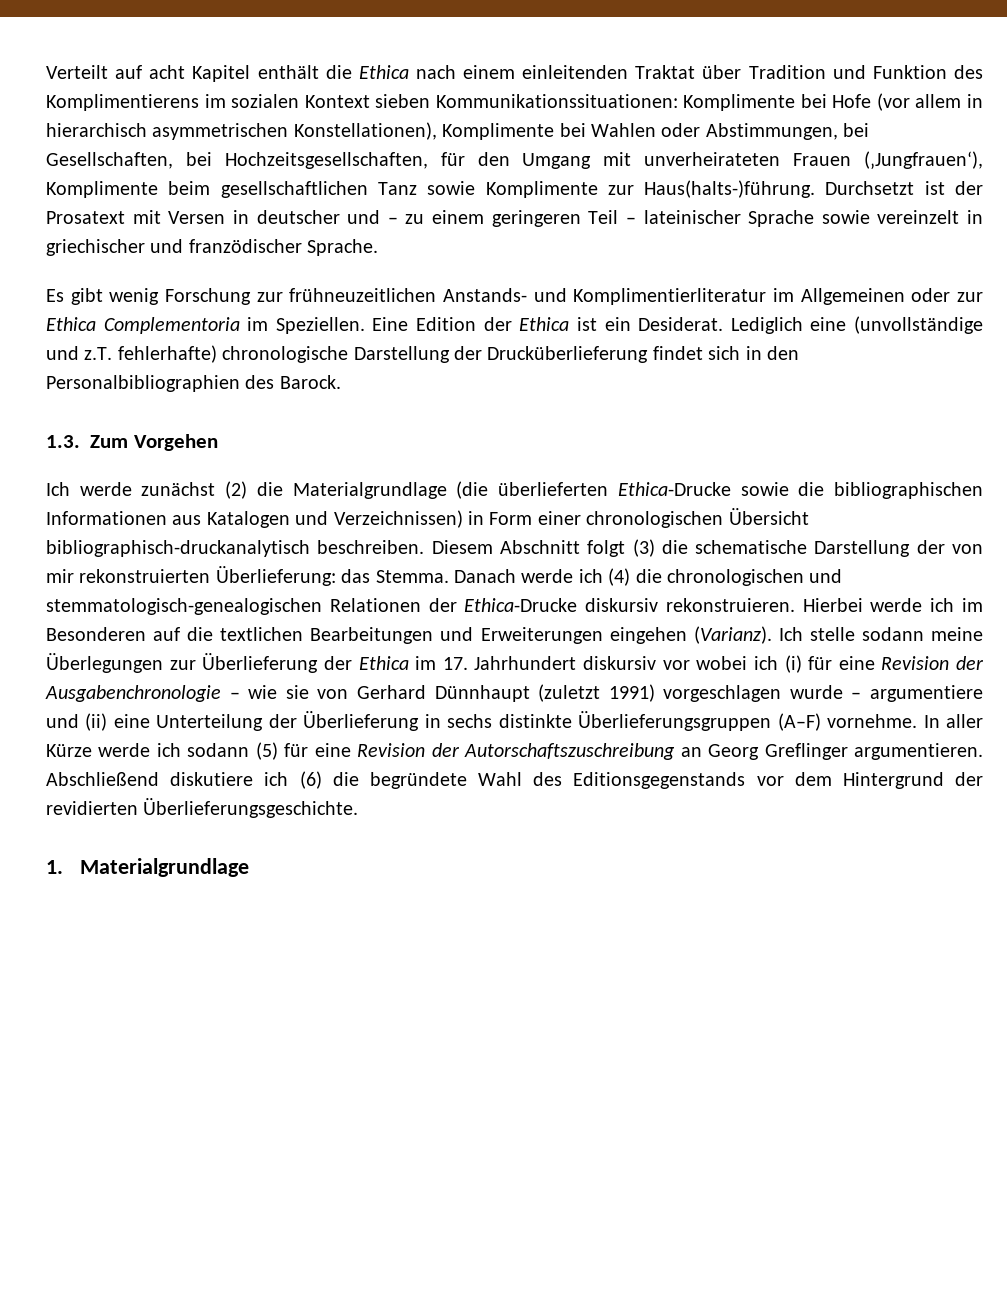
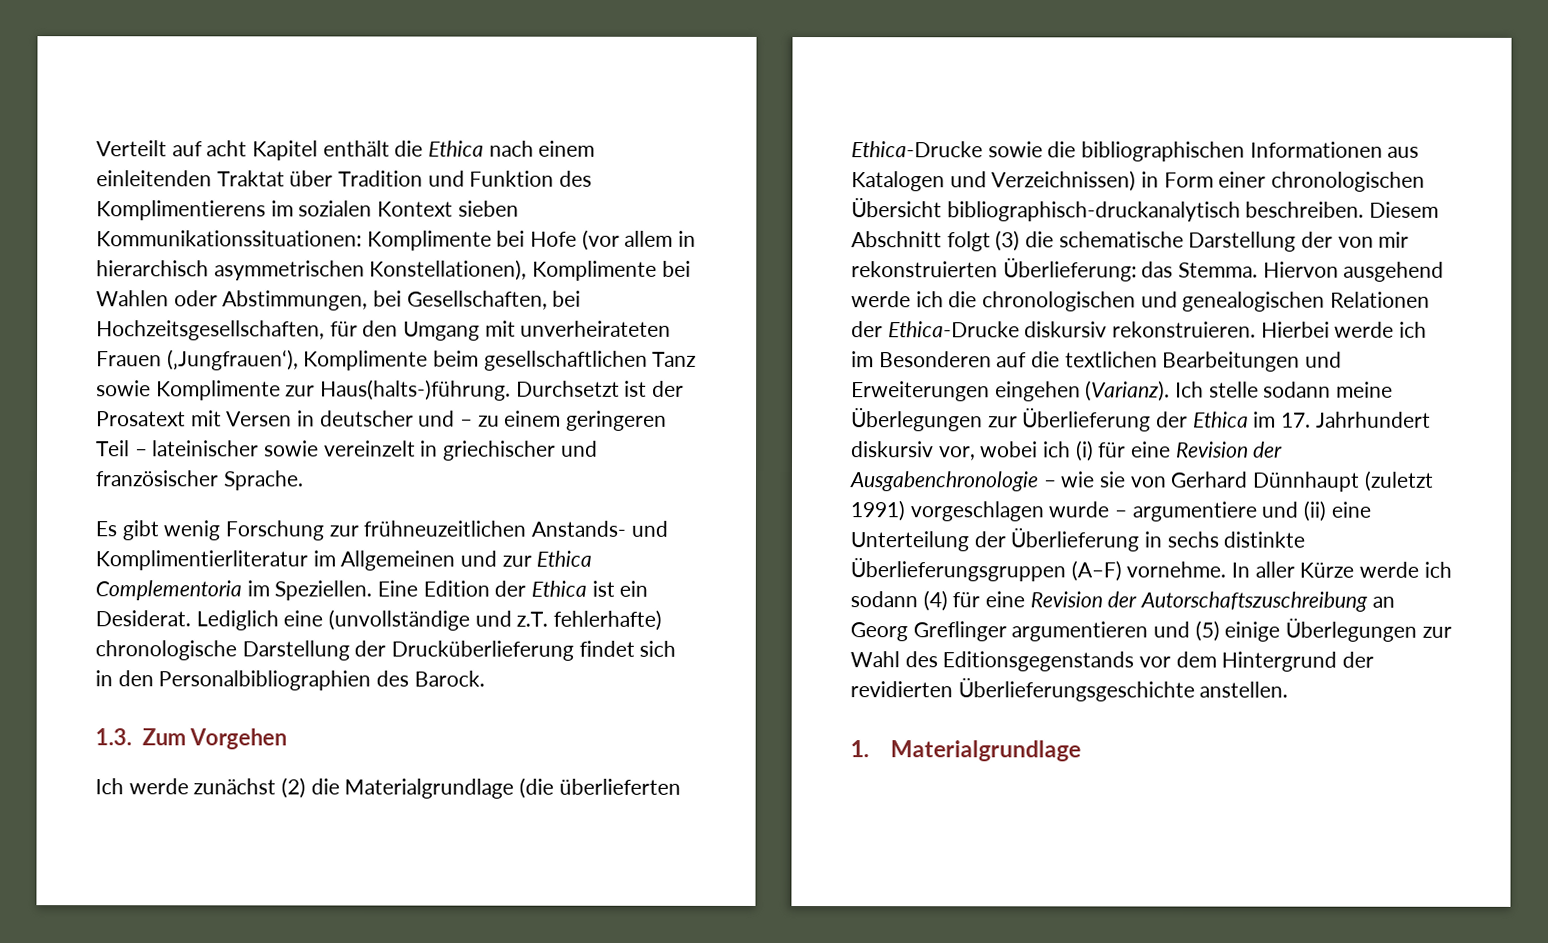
[748,210,815,227] Sprache -> (260, 448) none
[188,239,302,253] franzödischer -> [95,470,219,487] französischer
[911,288,951,302] oder -> [460,550,498,567] und
[453,568,631,586] Danach werde ich (4) -> [1262,261,1445,282] [851,291,944,308] Hiervon ausgehend werde ich
[46,598,322,615] stemmatologisch-genealogischen -> [1182,291,1326,312] genealogischen
[662,660,690,670] vor -> [938,446,976,461] vor,
[255,742,278,760] (5) -> [922,590,948,612] (4)
[853,743,983,760] [46,771,467,789] argumentieren. Abschließend diskutiere ich (6) die begründete -> [1011,618,1452,642] argumentieren und (5) einige Überlegungen zur
[143,798,359,818] Überlieferungsgeschichte. -> [957,678,1289,702] Überlieferungsgeschichte anstellen.

